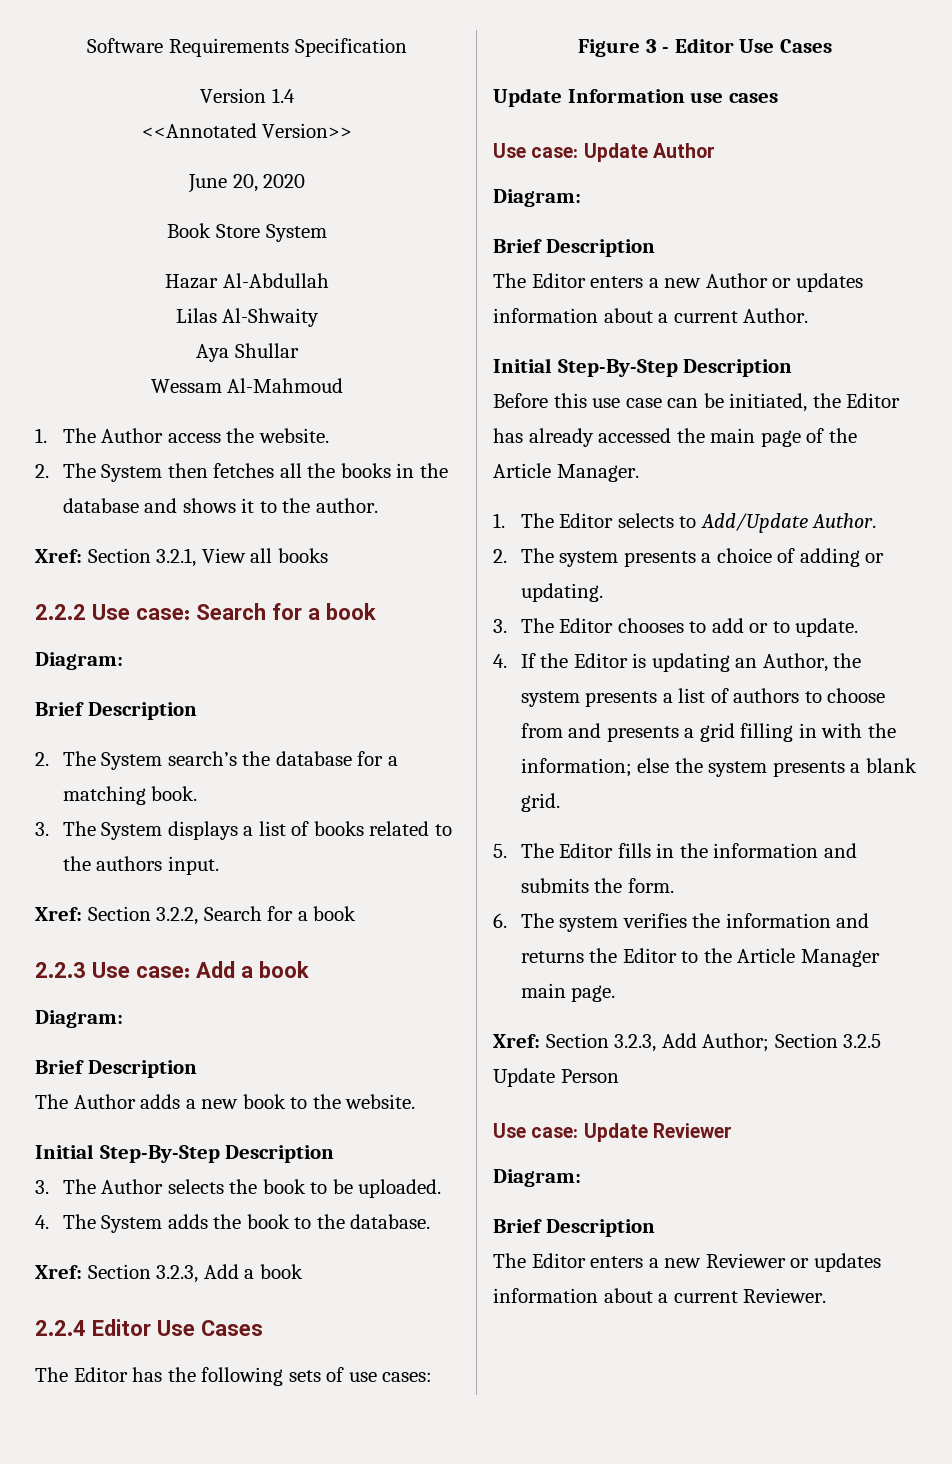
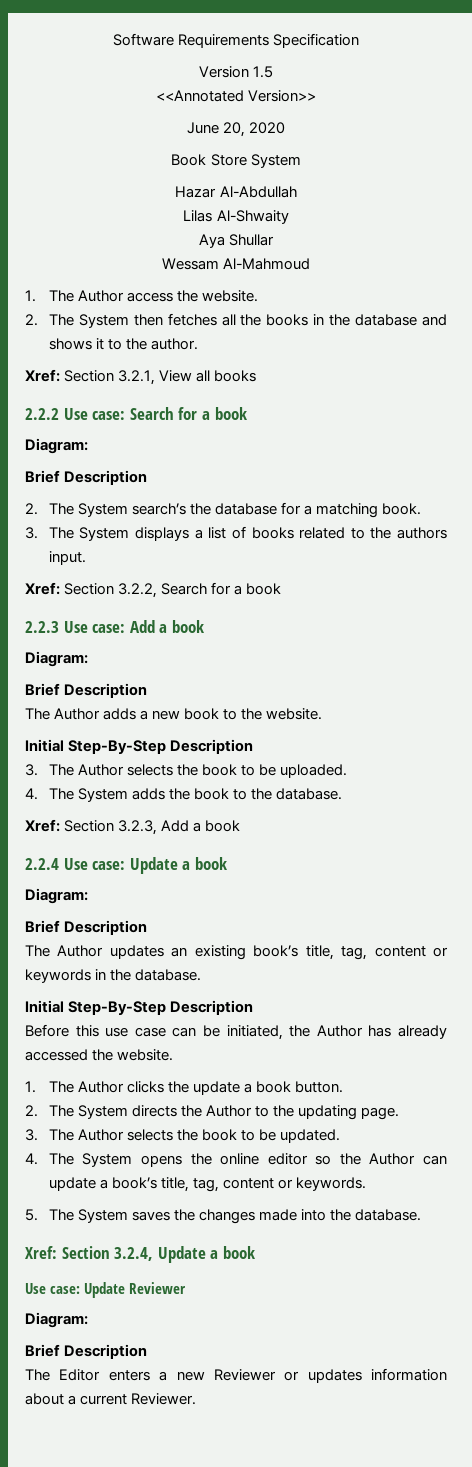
[271,88,295,103] 1.4 -> [253,66,274,78] 1.5
[92,1319,263,1336] [35,1367,433,1386] [578,38,832,57] [493,88,778,107] [493,143,715,162] [493,189,581,207] [493,239,655,257] [493,273,863,292] [493,308,809,323] Editor Use Cases // The Editor has the following sets of use cases: // Figure 3 - Editor Use Cases // Update Information use cases // Use case: Update Author // Diagram: // Brief Description // The Editor enters a new Author or updates information about a current Author. -> [63,857,227,874] [25,888,88,904] [25,920,148,935] [25,945,449,960] [25,969,202,983] Use case: Update a book // Diagram: // Brief Description // The Author updates an existing book’s title, tag, content or keywords in the database.
[846,393,901,408] Editor -> [316,1025,363,1037] Author
[710,428,857,447] [493,463,639,482] [493,513,877,533] [493,548,885,567] [520,583,603,602] [493,618,859,637] [493,653,862,672] [520,688,886,707] [520,723,896,742] [520,758,917,777] [520,793,560,812] [493,843,857,858] [520,878,674,893] [493,913,870,932] [520,948,880,967] [520,983,616,1002] [493,1033,882,1052] [493,1068,619,1087] main page of the Article Manager. // 1. The Editor selects to Add/Update Author. // 2. The system presents a choice of adding or updating. // 3. The Editor chooses to add or to update. // 4. If the Editor is updating an Author, the system presents a list of authors to choose from and presents a grid filling in with the information; else the system presents a blank grid. // 5. The Editor fills in the information and submits the form. // 6. The system verifies the information and returns the Editor to the Article Manager main page. // Xref: Section 3.2.3, Add Author; Section 3.2.5 Update Person -> [117,1049,174,1061] [25,1081,344,1095] [25,1105,400,1120] [25,1129,341,1143] [25,1153,448,1167] [48,1177,367,1192] [25,1209,422,1224] [25,1246,255,1263] website. // 1. The Author clicks the update a book button. // 2. The System directs the Author to the updating page. // 3. The Author selects the book to be updated. // 4. The System opens the online editor so the Author can update a book’s title, tag, content or keywords. // 5. The System saves the changes made into the database. // Xref: Section 3.2.4, Update a book

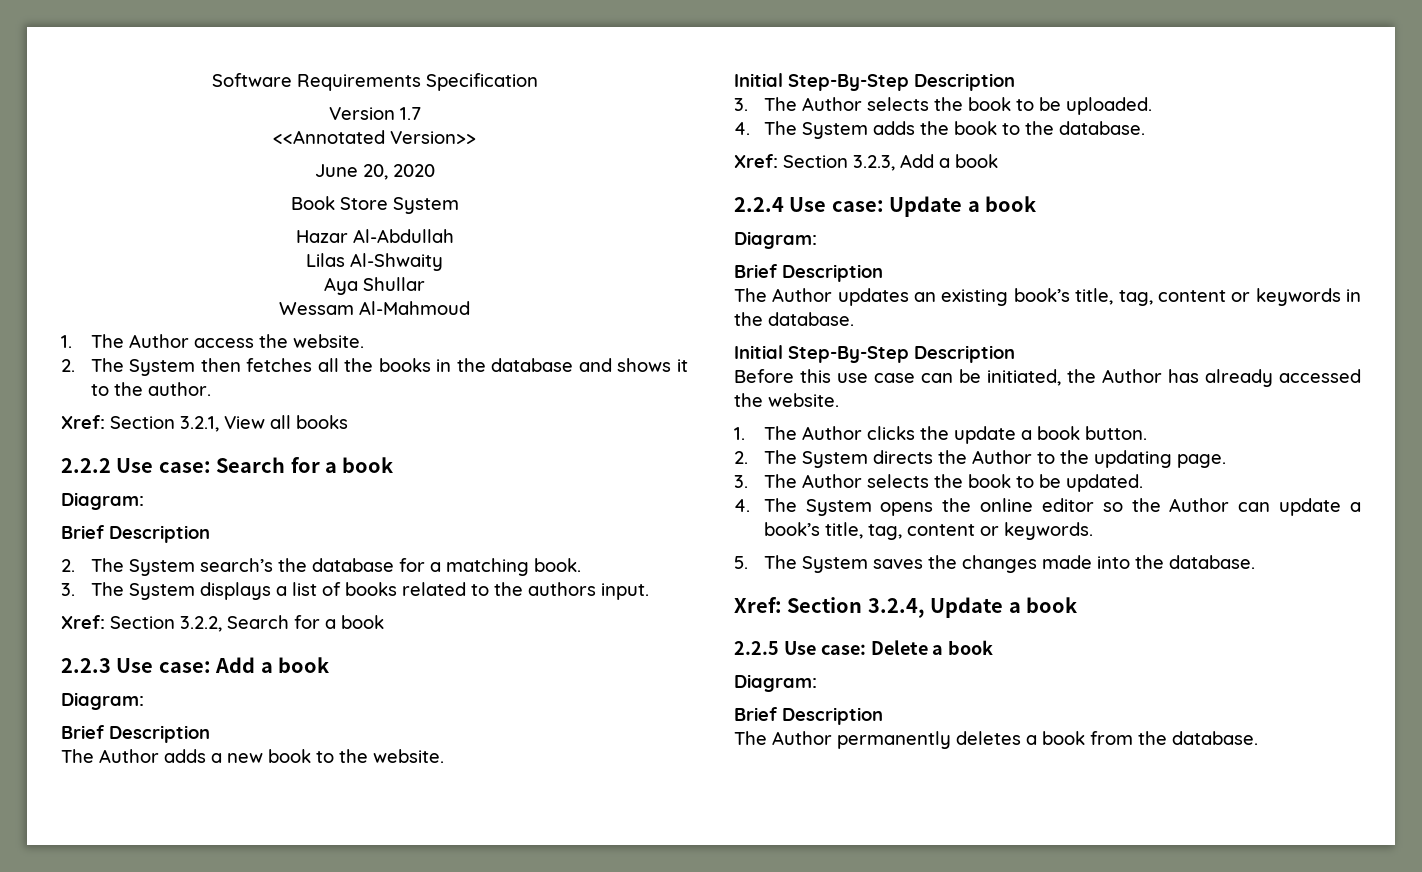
[253,66,274,78] 1.5 -> [399,107,421,120] 1.7
[25,1282,187,1298] [25,1312,88,1328] [25,1344,148,1359] [25,1368,447,1383] [25,1393,197,1405] Use case: Update Reviewer // Diagram: // Brief Description // The Editor enters a new Reviewer or updates information about a current Reviewer. -> [734,640,994,655] [734,674,817,692] [734,707,883,725] [734,731,1258,749] 2.2.5 Use case: Delete a book // Diagram: // Brief Description // The Author permanently deletes a book from the database.

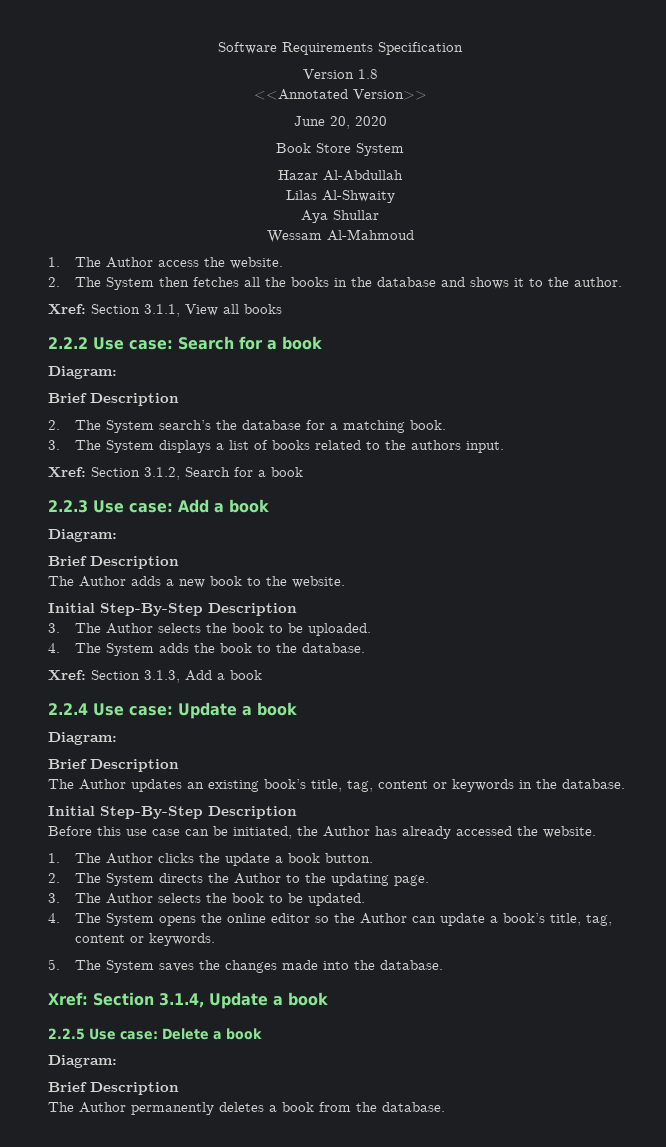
[399,107,421,120] 1.7 -> [357,69,378,79] 1.8
[180,416,219,432] 3.2.1, -> [144,304,180,317] 3.1.1,
[180,616,222,632] 3.2.2, -> [144,467,180,480] 3.1.2,
[853,155,895,171] 3.2.3, -> [144,670,180,683] 3.1.3,
[867,598,925,618] 3.2.4, -> [159,993,204,1008] 3.1.4,

